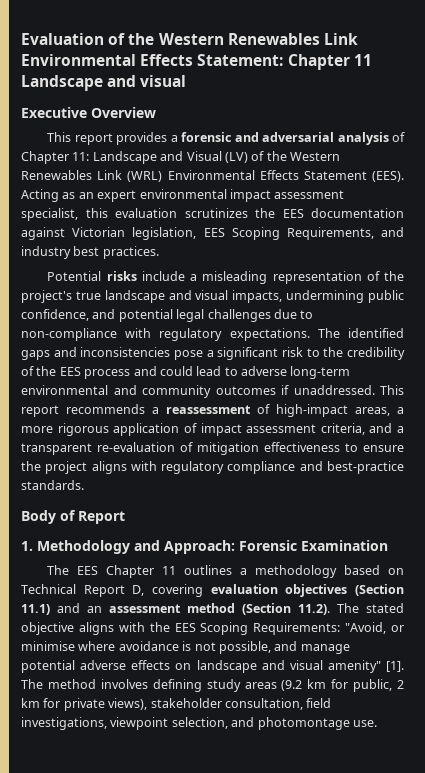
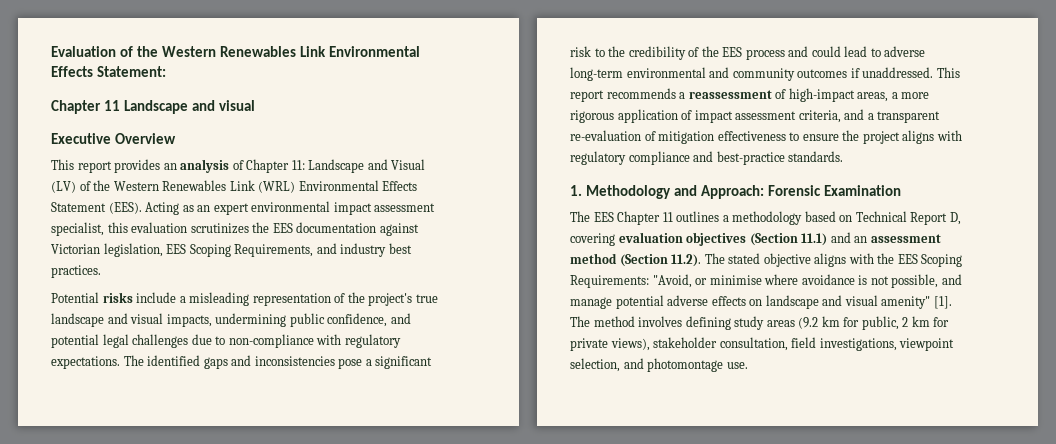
(284, 60) none -> (167, 71) //
[170,132,335,142] a forensic and adversarial -> [163,163,177,170] an
[21,510,125,524] // Body of Report -> (844, 156) none

